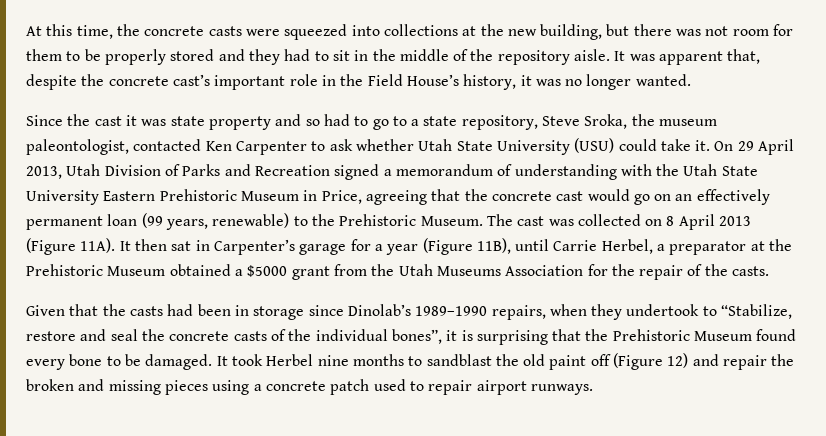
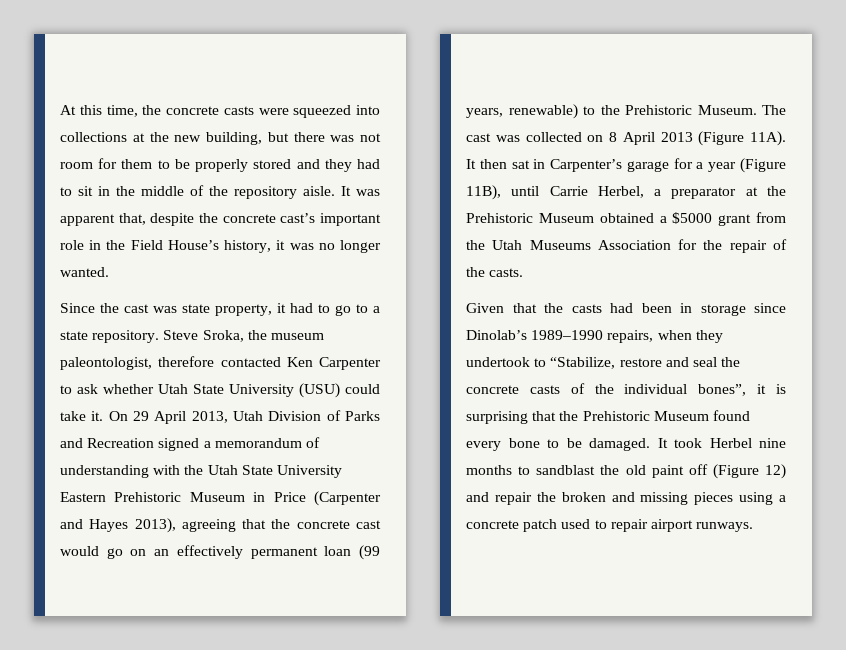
[125,115,137,126] it -> (149, 308) none
[208,114,320,130] property and so -> [215,303,286,316] property, it
[461,115,538,130] repository, -> [92,330,160,343] repository.
(129, 147) none -> [158,356,215,367] therefore
[321,190,362,204] Price, -> [273,491,381,506] [60,518,176,533] Price (Carpenter and Hayes 2013),

